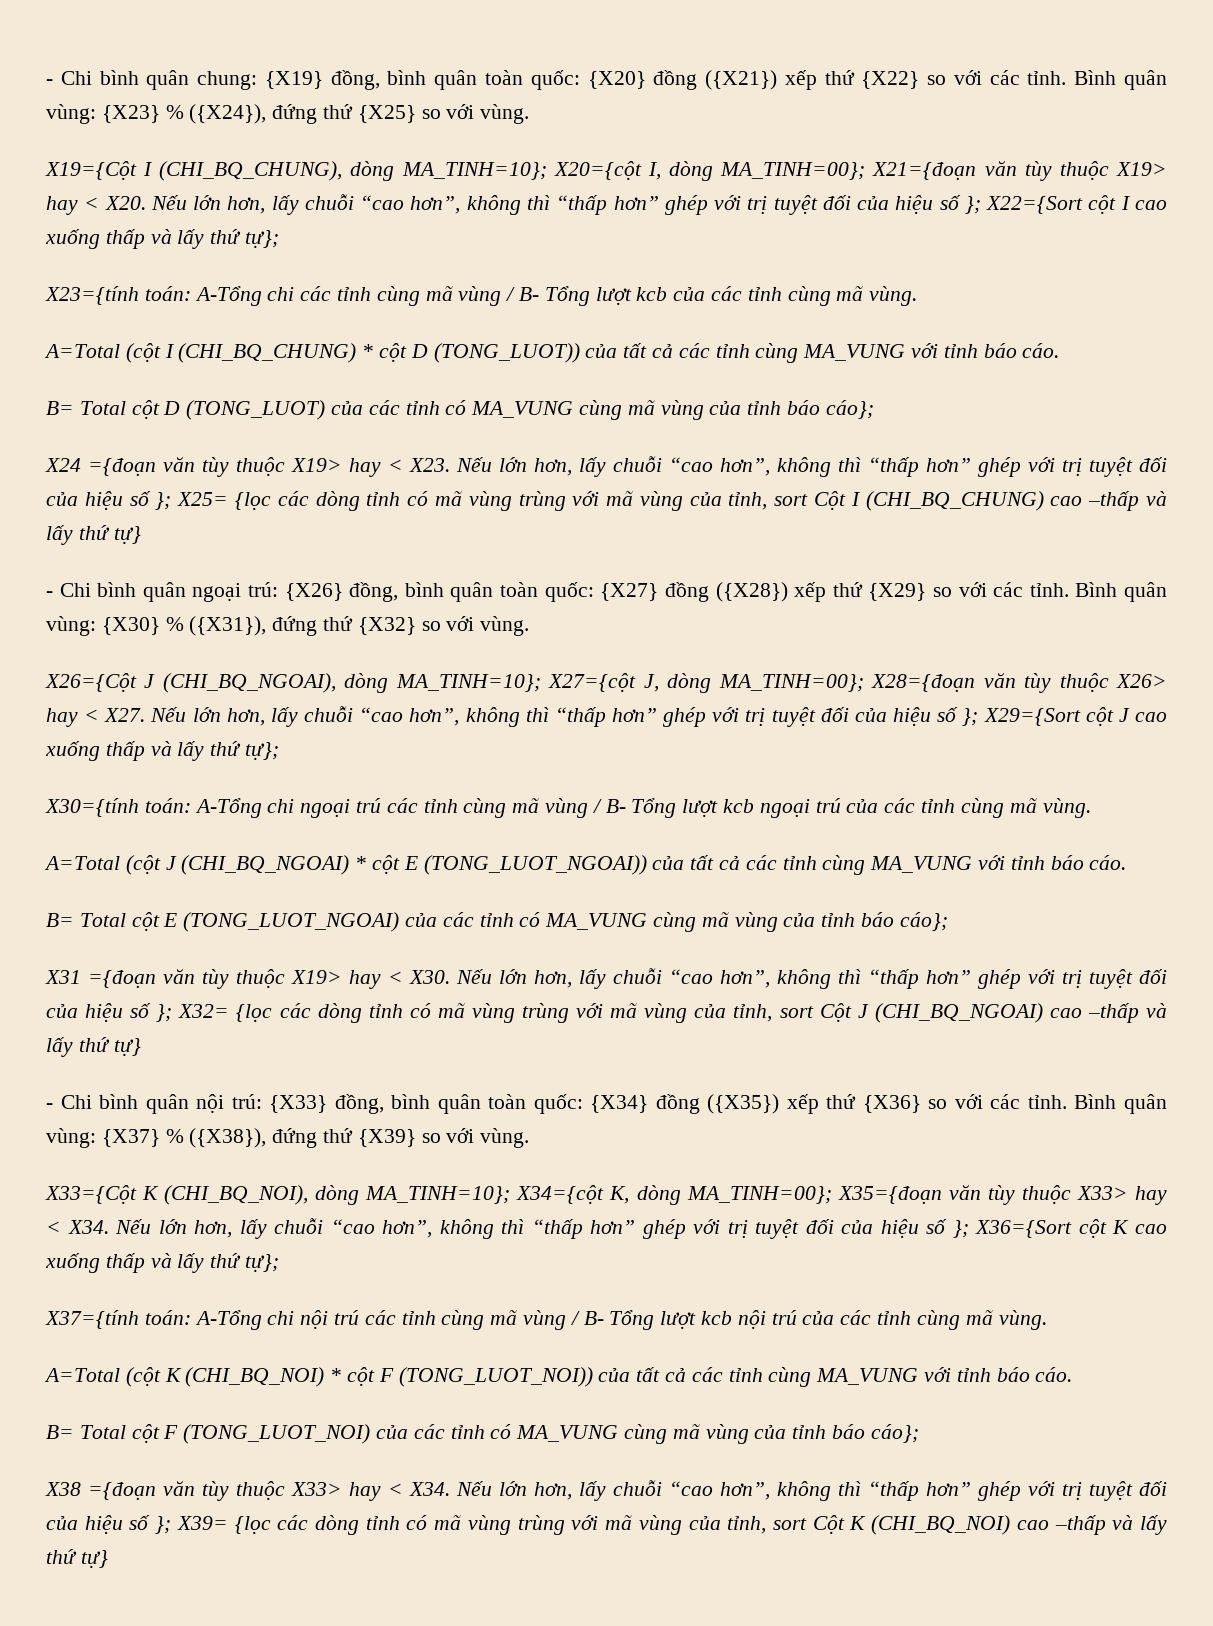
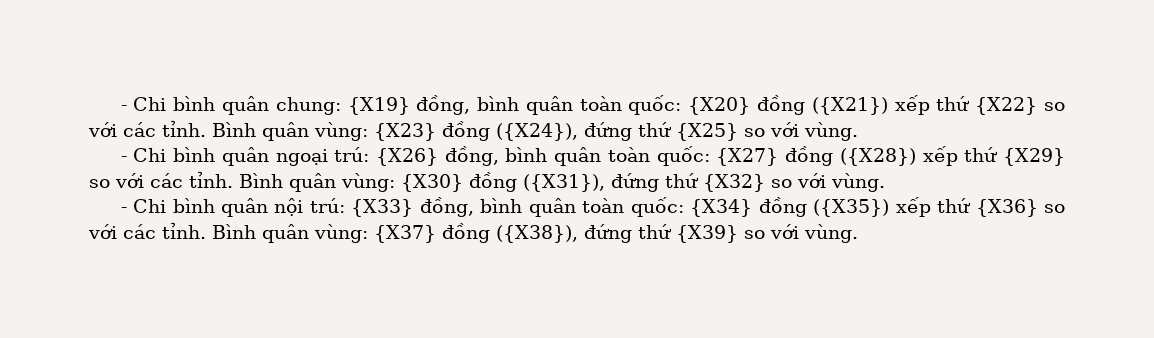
[165,105,184,119] % -> [442,121,490,141] đồng
[45,161,1168,181] [46,194,1167,215] [45,229,280,249] [45,286,918,306] [44,343,1060,363] [46,400,874,420] [45,456,1167,477] [46,491,1167,511] [46,525,141,545] // X19={Cột I (CHI_BQ_CHUNG), dòng MA_TINH=10}; X20={cột I, dòng MA_TINH=00}; X21={đoạn văn tùy thuộc X19> hay < X20. Nếu lớn hơn, lấy chuỗi “cao hơn”, không thì “thấp hơn” ghép với trị tuyệt đối của hiệu số }; X22={Sort cột I cao xuống thấp và lấy thứ tự}; // X23={tính toán: A-Tổng chi các tỉnh cùng mã vùng / B- Tổng lượt kcb của các tỉnh cùng mã vùng. // A=Total (cột I (CHI_BQ_CHUNG) * cột D (TONG_LUOT)) của tất cả các tỉnh cùng MA_VUNG với tỉnh báo cáo. // B= Total cột D (TONG_LUOT) của các tỉnh có MA_VUNG cùng mã vùng của tỉnh báo cáo}; // X24 ={đoạn văn tùy thuộc X19> hay < X23. Nếu lớn hơn, lấy chuỗi “cao hơn”, không thì “thấp hơn” ghép với trị tuyệt đối của hiệu số }; X25= {lọc các dòng tỉnh có mã vùng trùng với mã vùng của tỉnh, sort Cột I (CHI_BQ_CHUNG) cao –thấp và lấy thứ tự} -> (858, 131) none
[165,617,184,631] % -> [469,172,517,192] đồng
[45,673,1167,693] [46,706,1168,727] [45,741,280,761] [45,798,1091,818] [44,855,1127,875] [46,912,948,932] [45,968,1167,989] [46,1003,1168,1023] [46,1037,141,1057] // X26={Cột J (CHI_BQ_NGOAI), dòng MA_TINH=10}; X27={cột J, dòng MA_TINH=00}; X28={đoạn văn tùy thuộc X26> hay < X27. Nếu lớn hơn, lấy chuỗi “cao hơn”, không thì “thấp hơn” ghép với trị tuyệt đối của hiệu số }; X29={Sort cột J cao xuống thấp và lấy thứ tự}; // X30={tính toán: A-Tổng chi ngoại trú các tỉnh cùng mã vùng / B- Tổng lượt kcb ngoại trú của các tỉnh cùng mã vùng. // A=Total (cột J (CHI_BQ_NGOAI) * cột E (TONG_LUOT_NGOAI)) của tất cả các tỉnh cùng MA_VUNG với tỉnh báo cáo. // B= Total cột E (TONG_LUOT_NGOAI) của các tỉnh có MA_VUNG cùng mã vùng của tỉnh báo cáo}; // X31 ={đoạn văn tùy thuộc X19> hay < X30. Nếu lớn hơn, lấy chuỗi “cao hơn”, không thì “thấp hơn” ghép với trị tuyệt đối của hiệu số }; X32= {lọc các dòng tỉnh có mã vùng trùng với mã vùng của tỉnh, sort Cột J (CHI_BQ_NGOAI) cao –thấp và lấy thứ tự} -> (885, 182) none
[165,1129,184,1143] % -> [442,223,490,243] đồng
[45,1185,1167,1205] [46,1218,1167,1239] [45,1253,280,1273] [45,1310,1047,1330] [44,1367,1073,1387] [46,1424,919,1444] [45,1480,1167,1501] [46,1515,1168,1535] [46,1549,108,1568] // X33={Cột K (CHI_BQ_NOI), dòng MA_TINH=10}; X34={cột K, dòng MA_TINH=00}; X35={đoạn văn tùy thuộc X33> hay < X34. Nếu lớn hơn, lấy chuỗi “cao hơn”, không thì “thấp hơn” ghép với trị tuyệt đối của hiệu số }; X36={Sort cột K cao xuống thấp và lấy thứ tự}; // X37={tính toán: A-Tổng chi nội trú các tỉnh cùng mã vùng / B- Tổng lượt kcb nội trú của các tỉnh cùng mã vùng. // A=Total (cột K (CHI_BQ_NOI) * cột F (TONG_LUOT_NOI)) của tất cả các tỉnh cùng MA_VUNG với tỉnh báo cáo. // B= Total cột F (TONG_LUOT_NOI) của các tỉnh có MA_VUNG cùng mã vùng của tỉnh báo cáo}; // X38 ={đoạn văn tùy thuộc X33> hay < X34. Nếu lớn hơn, lấy chuỗi “cao hơn”, không thì “thấp hơn” ghép với trị tuyệt đối của hiệu số }; X39= {lọc các dòng tỉnh có mã vùng trùng với mã vùng của tỉnh, sort Cột K (CHI_BQ_NOI) cao –thấp và lấy thứ tự} -> (858, 233) none

